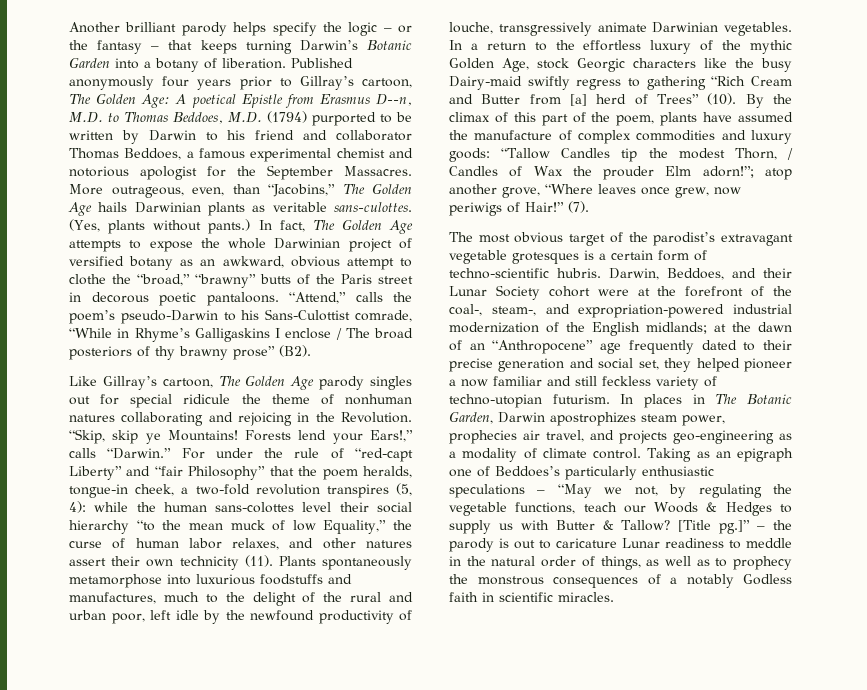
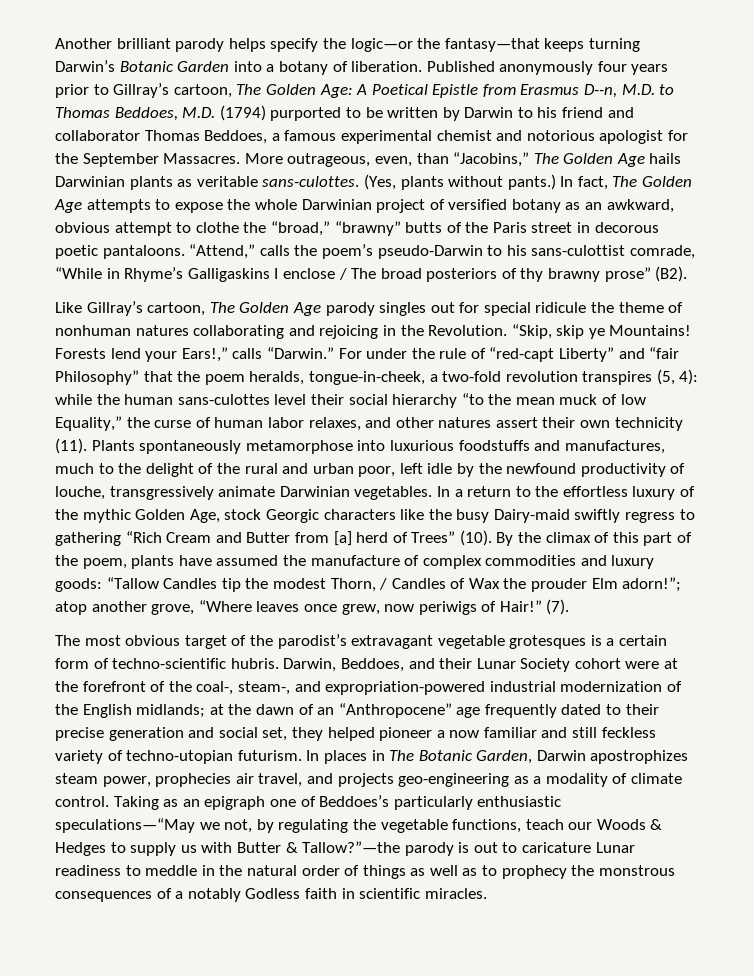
[348,22,412,36] [69,40,193,54] logic – or the fantasy – that -> [350,38,540,52] logic—or the fantasy—that
[191,94,236,108] poetical -> [371,84,428,95] Poetical
[265,309,351,321] Sans-Culottist -> [531,245,626,256] sans-culottist
[69,484,175,498] tongue-in cheek, -> [308,371,425,385] tongue-in-cheek,
[215,502,295,513] sans-colottes -> [177,394,270,405] sans-culottes
[449,484,592,498] speculations – “May -> [55,818,195,833] speculations—“May
[621,520,792,534] Tallow? [Title pg.]” – the -> [302,841,401,853] Tallow?”—the
[600,556,641,570] things, -> [362,865,406,879] things

